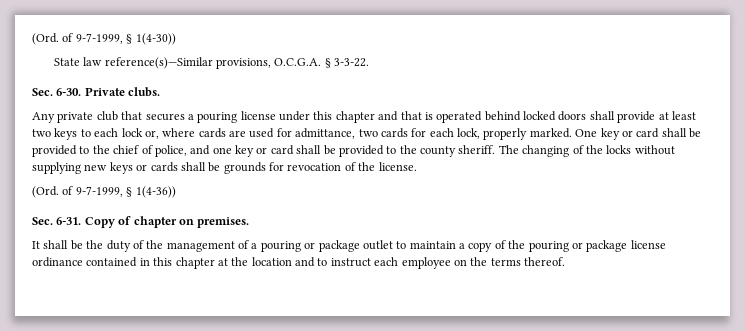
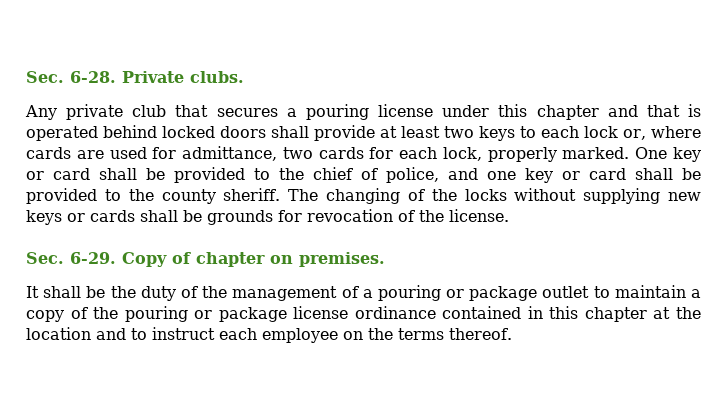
[32,33,176,45] [53,57,370,69] [32,88,82,96] (Ord. of 9-7-1999, § 1(4-30)) // State law reference(s)—Similar provisions, O.C.G.A. § 3-3-22. // Sec. 6-30. -> [26,71,116,83] Sec. 6-28.
[32,186,176,198] [32,217,82,225] // (Ord. of 9-7-1999, § 1(4-36)) // Sec. 6-31. -> [26,252,116,264] // Sec. 6-29.

